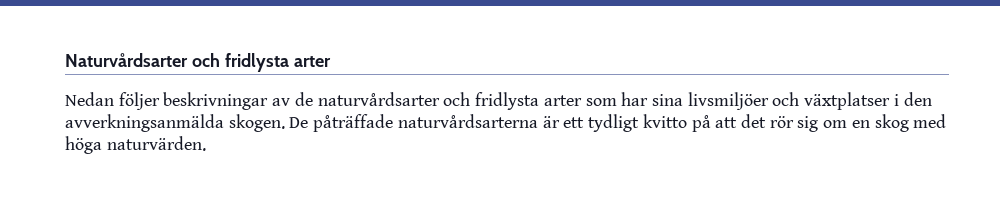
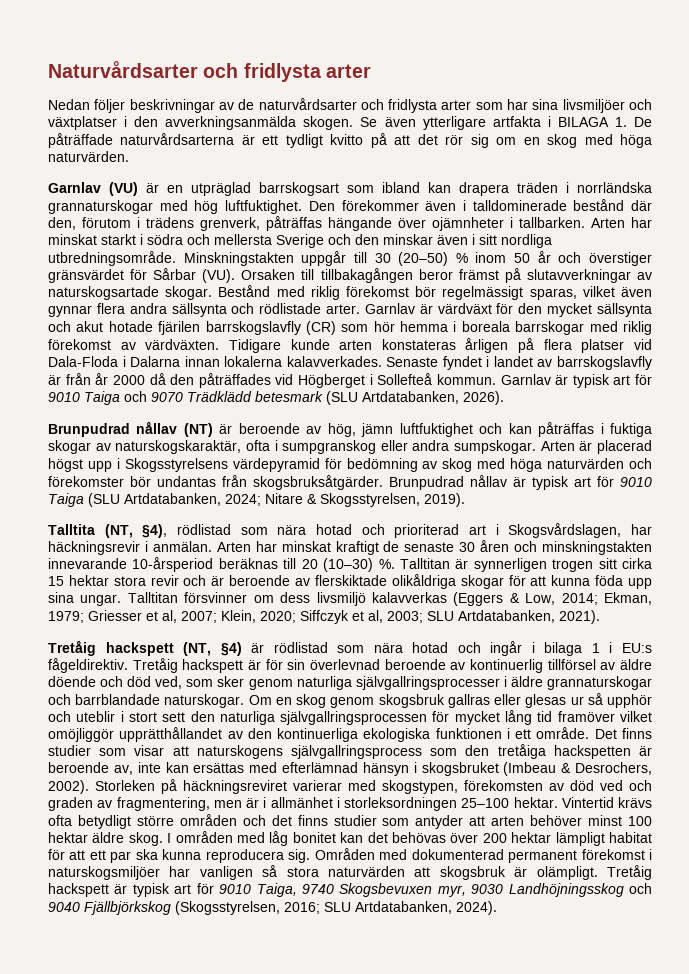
(285, 123) none -> [360,116,627,130] Se även ytterligare artfakta i BILAGA 1.
(206, 143) none -> [48,182,652,196] [48,199,652,214] [48,216,652,231] [48,234,552,248] [48,251,652,266] [48,268,652,283] [48,285,652,300] [48,303,652,317] [48,321,652,335] [48,338,652,353] [48,356,652,370] [48,373,652,388] [48,391,504,405] [48,421,652,437] [48,440,652,454] [48,458,653,472] [48,475,652,490] [48,493,465,507] [48,523,653,538] [48,540,653,555] [48,557,652,572] [48,574,653,589] [48,592,652,606] [48,610,600,624] [48,640,652,656] [48,658,652,673] [48,676,652,690] [48,693,653,708] [48,710,653,725] [48,727,652,742] [48,744,652,759] [48,762,652,776] [48,779,652,794] [48,797,652,811] [48,814,653,829] [48,831,652,846] [48,848,652,863] [48,865,652,880] [48,883,652,897] [48,901,497,915] // Garnlav (VU) är en utpräglad barrskogsart som ibland kan drapera träden i norrländska grannaturskogar med hög luftfuktighet. Den förekommer även i talldominerade bestånd där den, förutom i trädens grenverk, påträffas hängande över ojämnheter i tallbarken. Arten har minskat starkt i södra och mellersta Sverige och den minskar även i sitt nordliga utbredningsområde. Minskningstakten uppgår till 30 (20–50) % inom 50 år och överstiger gränsvärdet för Sårbar (VU). Orsaken till tillbakagången beror främst på slutavverkningar av naturskogsartade skogar. Bestånd med riklig förekomst bör regelmässigt sparas, vilket även gynnar flera andra sällsynta och rödlistade arter. Garnlav är värdväxt för den mycket sällsynta och akut hotade fjärilen barrskogslavfly (CR) som hör hemma i boreala barrskogar med riklig förekomst av värdväxten. Tidigare kunde arten konstateras årligen på flera platser vid Dala-Floda i Dalarna innan lokalerna kalavverkades. Senaste fyndet i landet av barrskogslavfly är från år 2000 då den påträffades vid Högberget i Sollefteå kommun. Garnlav är typisk art för 9010 Taiga och 9070 Trädklädd betesmark (SLU Artdatabanken, 2026). // Brunpudrad nållav (NT) är beroende av hög, jämn luftfuktighet och kan påträffas i fuktiga skogar av naturskogskaraktär, ofta i sumpgranskog eller andra sumpskogar. Arten är placerad högst upp i Skogsstyrelsens värdepyramid för bedömning av skog med höga naturvärden och förekomster bör undantas från skogsbruksåtgärder. Brunpudrad nållav är typisk art för 9010 Taiga (SLU Artdatabanken, 2024; Nitare & Skogsstyrelsen, 2019). // Talltita (NT, §4), rödlistad som nära hotad och prioriterad art i Skogsvårdslagen, har häckningsrevir i anmälan. Arten har minskat kraftigt de senaste 30 åren och minskningstakten innevarande 10-årsperiod beräknas till 20 (10–30) %. Talltitan är synnerligen trogen sitt cirka 15 hektar stora revir och är beroende av flerskiktade olikåldriga skogar för att kunna föda upp sina ungar. Talltitan försvinner om dess livsmiljö kalavverkas (Eggers & Low, 2014; Ekman, 1979; Griesser et al, 2007; Klein, 2020; Siffczyk et al, 2003; SLU Artdatabanken, 2021). // Tretåig hackspett (NT, §4) är rödlistad som nära hotad och ingår i bilaga 1 i EU:s fågeldirektiv. Tretåig hackspett är för sin överlevnad beroende av kontinuerlig tillförsel av äldre döende och död ved, som sker genom naturliga självgallringsprocesser i äldre grannaturskogar och barrblandade naturskogar. Om en skog genom skogsbruk gallras eller glesas ur så upphör och uteblir i stort sett den naturliga självgallringsprocessen för mycket lång tid framöver vilket omöjliggör upprätthållandet av den kontinuerliga ekologiska funktionen i ett område. Det finns studier som visar att naturskogens självgallringsprocess som den tretåiga hackspetten är beroende av, inte kan ersättas med efterlämnad hänsyn i skogsbruket (Imbeau & Desrochers, 2002). Storleken på häckningsreviret varierar med skogstypen, förekomsten av död ved och graden av fragmentering, men är i allmänhet i storleksordningen 25–100 hektar. Vintertid krävs ofta betydligt större områden och det finns studier som antyder att arten behöver minst 100 hektar äldre skog. I områden med låg bonitet kan det behövas över 200 hektar lämpligt habitat för att ett par ska kunna reproducera sig. Områden med dokumenterad permanent förekomst i naturskogsmiljöer har vanligen så stora naturvärden att skogsbruk är olämpligt. Tretåig hackspett är typisk art för 9010 Taiga, 9740 Skogsbevuxen myr, 9030 Landhöjningsskog och 9040 Fjällbjörkskog (Skogsstyrelsen, 2016; SLU Artdatabanken, 2024).

